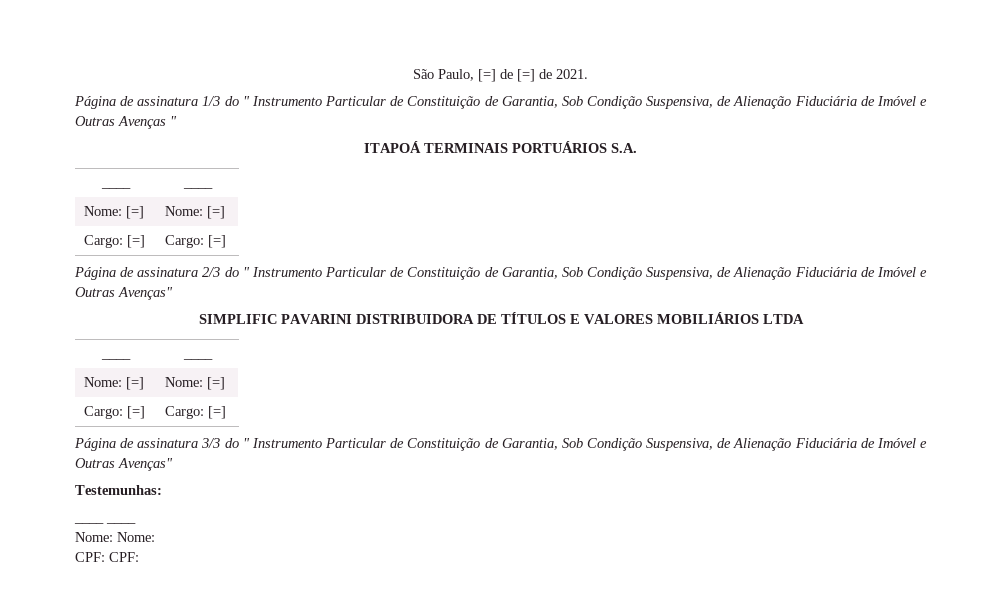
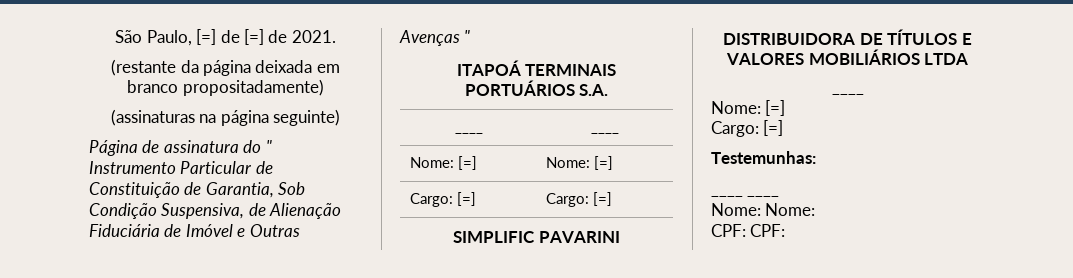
[74,96,221,109] // Página de assinatura 1/3 -> [111,59,340,76] [127,79,324,96] [110,109,341,126] [89,140,239,156] // (restante da página deixada em branco propositadamente) // (assinaturas na página seguinte) // Página de assinatura
[74,267,927,280] [75,287,173,300] // Página de assinatura 2/3 do " Instrumento Particular de Constituição de Garantia, Sob Condição Suspensiva, de Alienação Fiduciária de Imóvel e Outras Avenças" -> (612, 199) none
[101,358,131,360] [182,358,213,360] [84,377,145,390] [165,377,226,390] [84,406,146,419] [165,406,227,419] [74,438,927,451] [75,458,173,471] // ____ | ____ // Nome: [=] | Nome: [=] // Cargo: [=] | Cargo: [=] // Página de assinatura 3/3 do " Instrumento Particular de Constituição de Garantia, Sob Condição Suspensiva, de Alienação Fiduciária de Imóvel e Outras Avenças" -> [831,93,864,95] [711,100,786,116] [711,120,784,137] // ____ // Nome: [=] // Cargo: [=]

